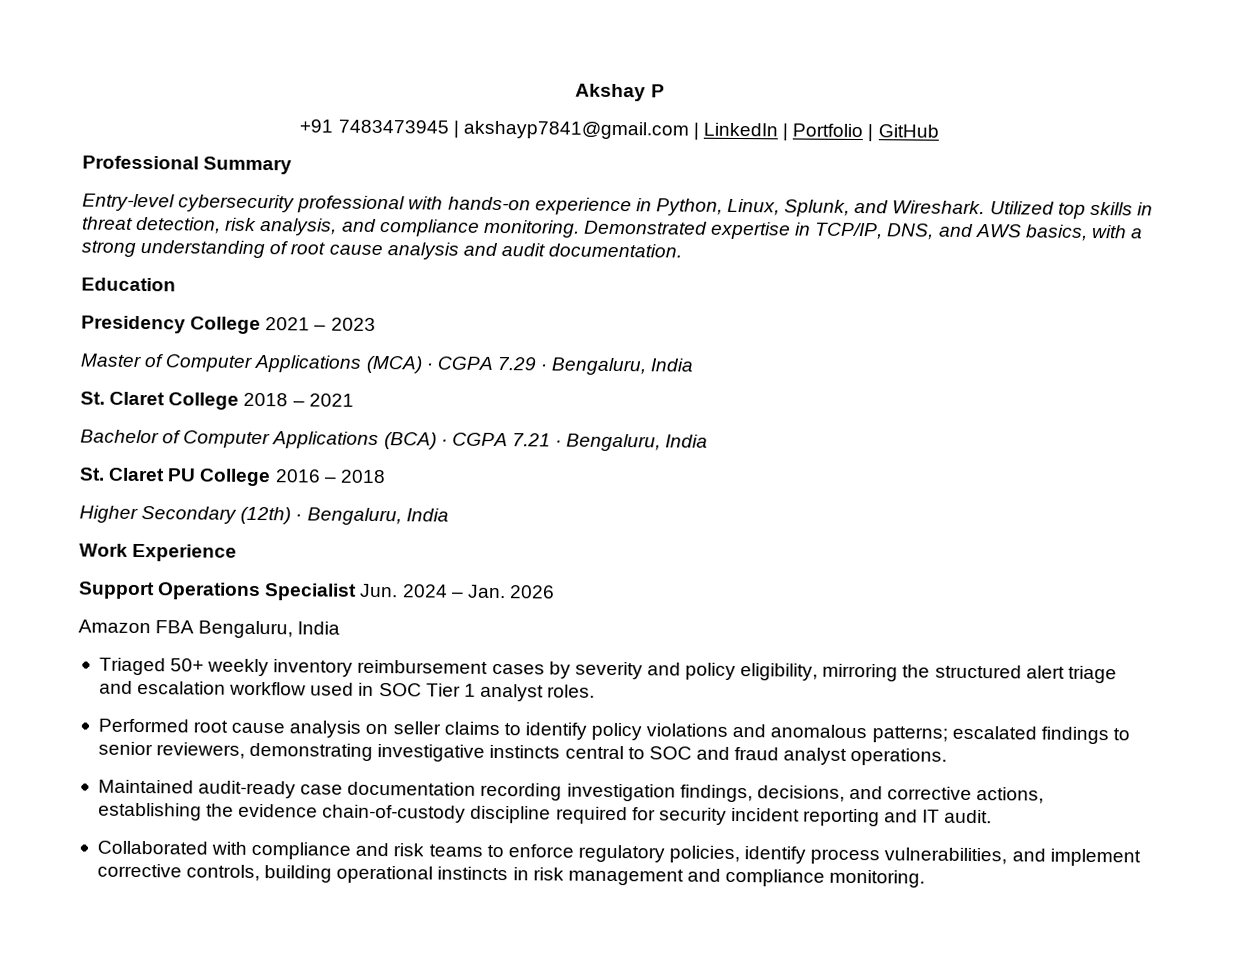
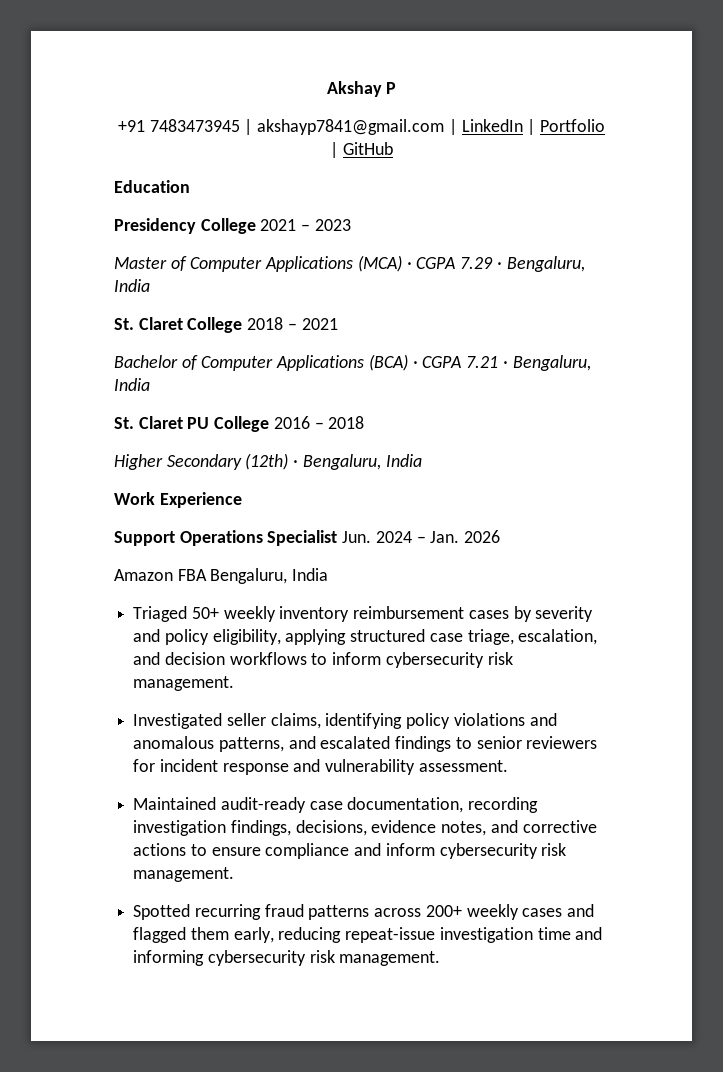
[82,155,293,175] [82,193,1153,219] [82,216,1144,241] [81,240,683,260] // Professional Summary // Entry-level cybersecurity professional with hands-on experience in Python, Linux, Splunk, and Wireshark. Utilized top skills in threat detection, risk analysis, and compliance monitoring. Demonstrated expertise in TCP/IP, DNS, and AWS basics, with a strong understanding of root cause analysis and audit documentation. -> (393, 148) none
[822,663,1117,684] [98,680,596,702] [97,718,587,740] mirroring the structured alert triage and escalation workflow used in SOC Tier 1 analyst roles. // Performed root cause analysis on seller claims to identify -> [285,629,598,645] [133,652,513,668] [133,676,235,691] [133,713,403,729] applying structured case triage, escalation, and decision workflows to inform cybersecurity risk management. // Investigated seller claims, identifying
[871,726,948,743] patterns; -> [218,736,316,752] patterns, and
[156,742,948,766] reviewers, demonstrating investigative instincts central to SOC and fraud analyst operations. -> [526,736,598,749] [133,759,508,775] reviewers for incident response and vulnerability assessment.
[347,781,477,796] documentation -> [347,797,464,813] documentation,
[848,785,1045,804] [97,802,993,827] [96,840,1141,867] [96,863,926,888] and corrective actions, establishing the evidence chain-of-custody discipline required for security incident reporting and IT audit. // Collaborated with compliance and risk teams to enforce regulatory policies, identify process vulnerabilities, and implement corrective controls, building operational instincts in risk management and compliance monitoring. -> [371,820,597,836] [133,843,567,859] [133,867,235,882] [133,904,595,920] [133,927,603,943] [133,950,441,966] evidence notes, and corrective actions to ensure compliance and inform cybersecurity risk management. // Spotted recurring fraud patterns across 200+ weekly cases and flagged them early, reducing repeat-issue investigation time and informing cybersecurity risk management.

